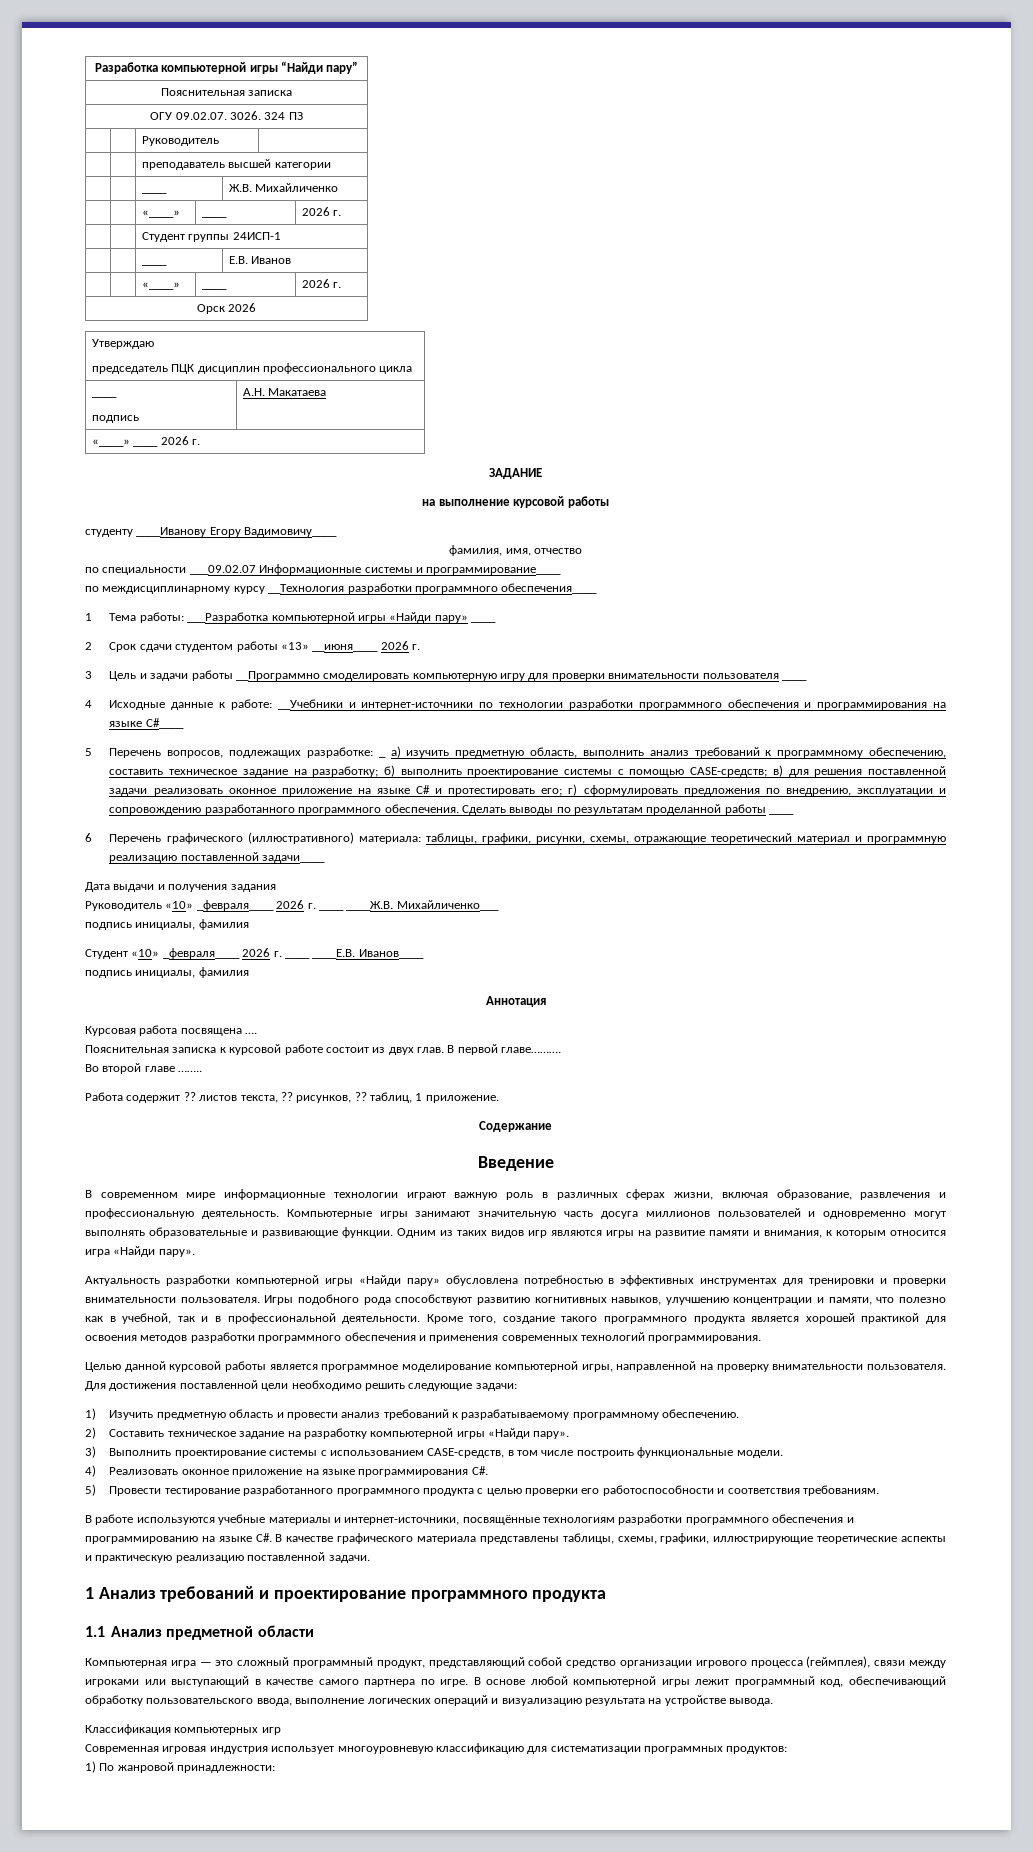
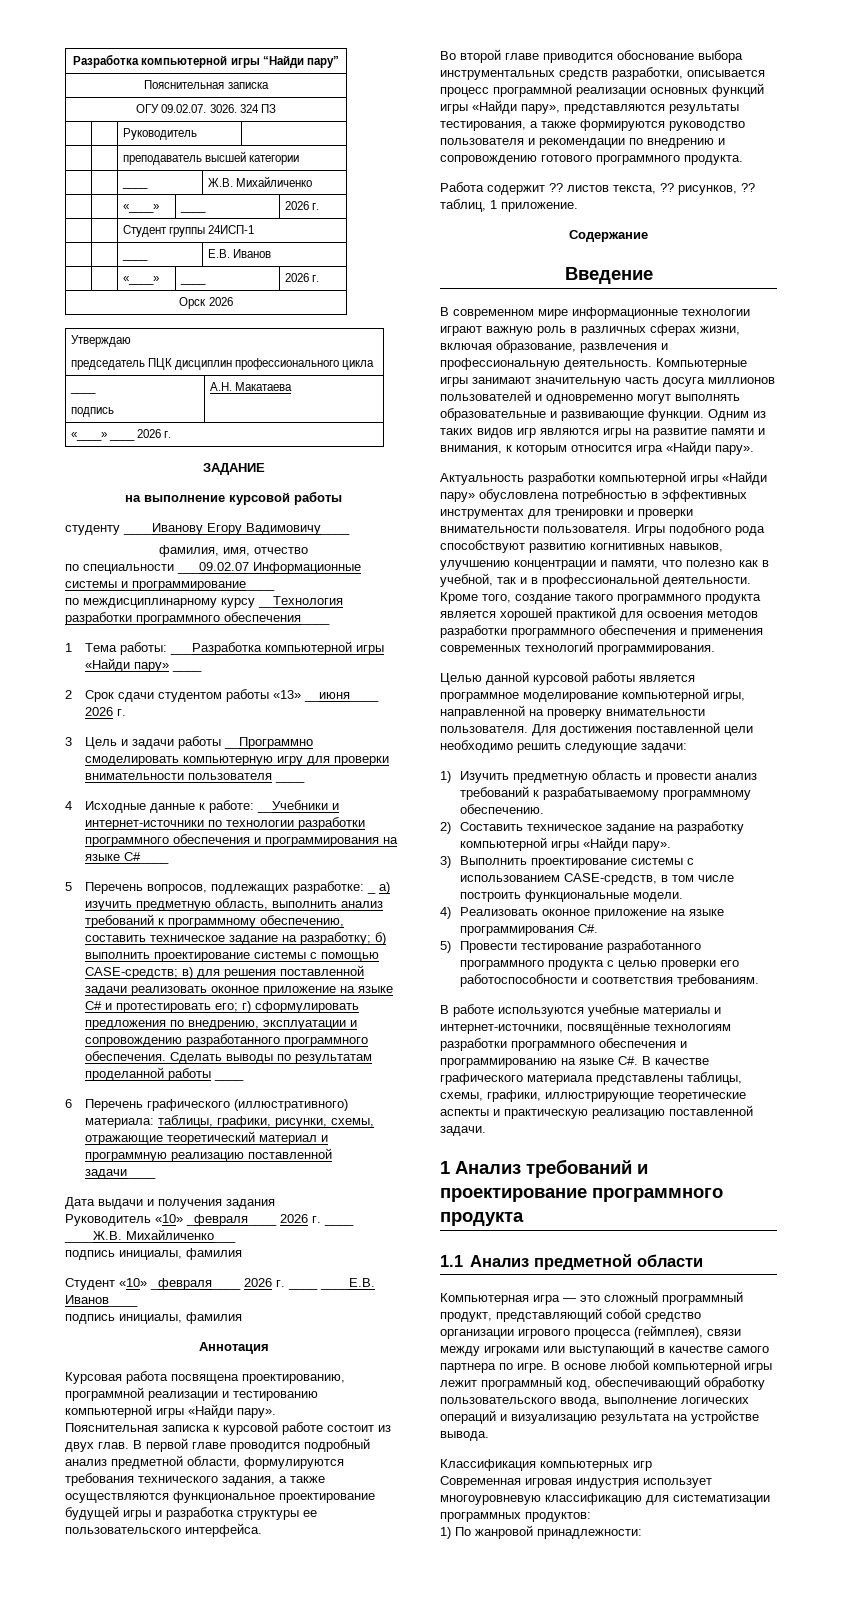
[245,1032,258,1034] …. -> [242,1374,345,1384] [65,1387,318,1401] [65,1404,276,1418] проектированию, программной реализации и тестированию компьютерной игры «Найди пару».
[501,1047,562,1053] [85,1063,203,1074] главе………. // Во второй главе …….. -> [192,1438,370,1452] [65,1455,344,1469] [65,1473,325,1486] [65,1491,375,1503] [65,1506,317,1520] [65,1523,262,1537] [440,49,743,63] [440,67,765,80] [440,83,764,97] [440,100,739,114] [440,119,745,131] [440,138,725,148] [440,155,743,165] главе проводится подробный анализ предметной области, формулируются требования технического задания, а также осуществляются функциональное проектирование будущей игры и разработка структуры ее пользовательского интерфейса. // Во второй главе приводится обоснование выбора инструментальных средств разработки, описывается процесс программной реализации основных функций игры «Найди пару», представляются результаты тестирования, а также формируются руководство пользователя и рекомендации по внедрению и сопровождению готового программного продукта.

